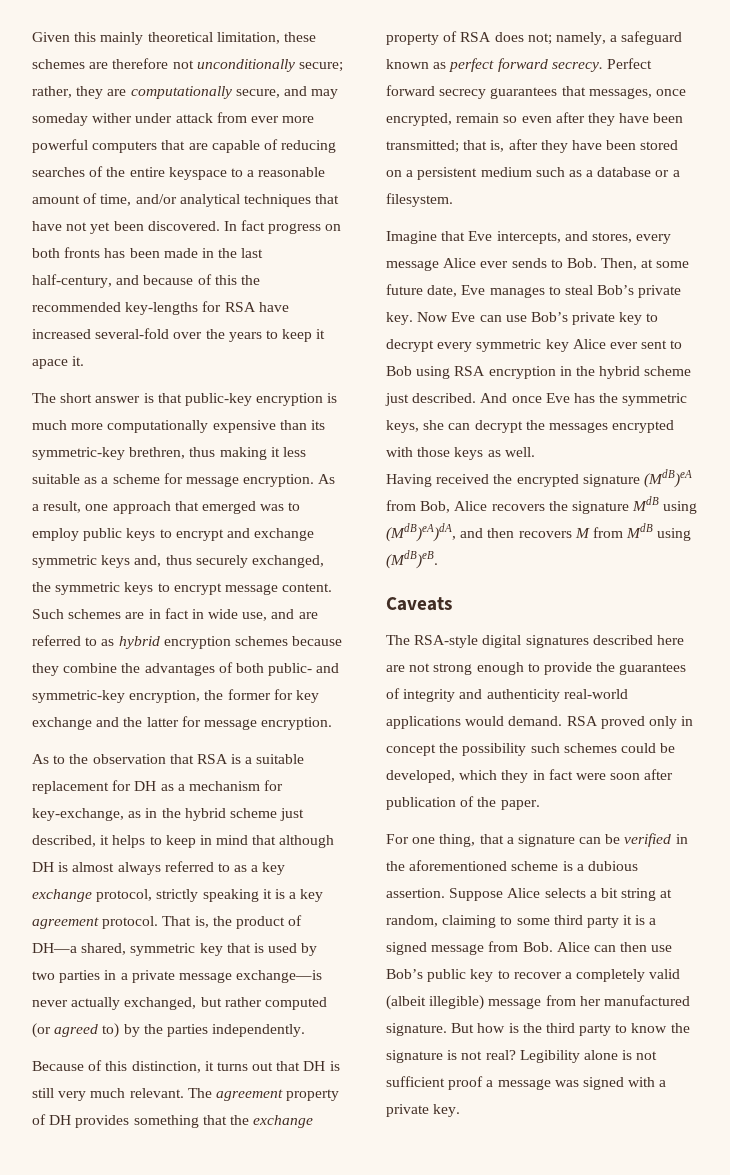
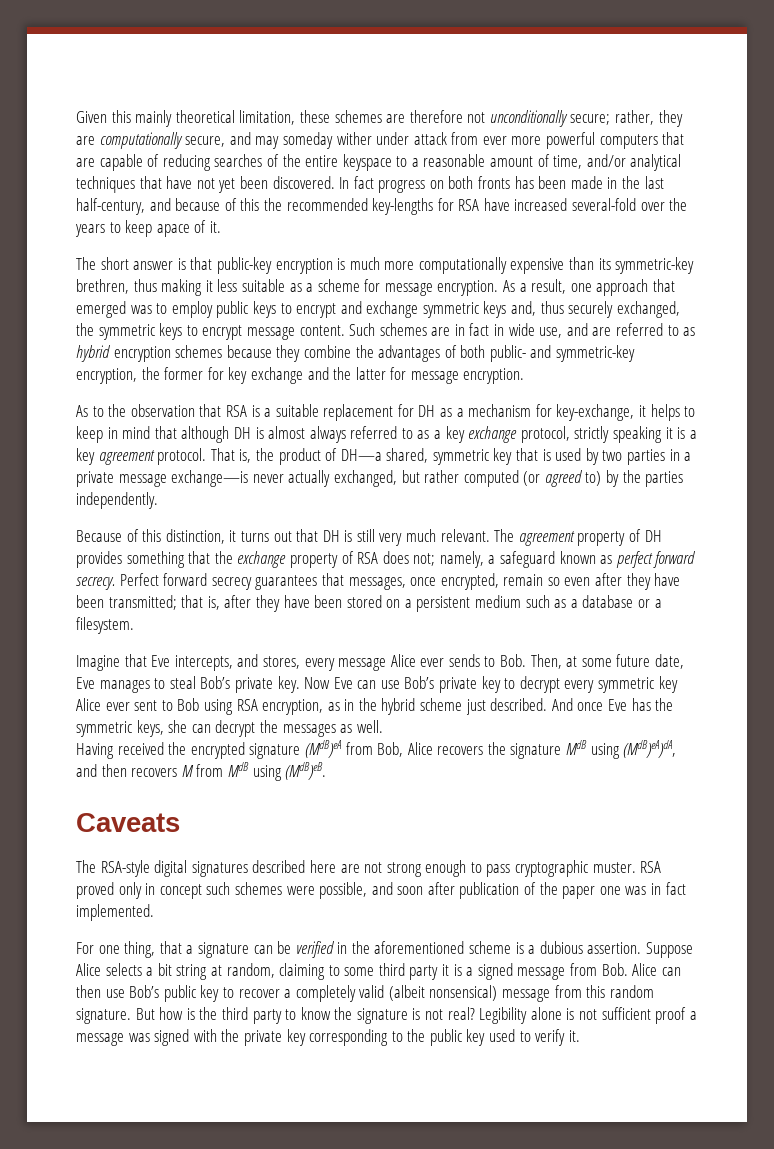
[316,329,326,339] [32,359,68,369] it apace -> [156,220,207,237] apace of
[128,808,305,821] [32,835,96,847] as in the hybrid scheme just described, -> (635, 412) none
[488,366,556,379] encryption -> [262,699,340,715] encryption, as
[612,420,675,433] [386,447,484,460] encrypted with those keys -> (336, 730) none
[543,662,687,675] [386,688,628,702] [386,716,563,729] provide the guarantees of integrity and authenticity real-world applications would demand. -> [486,860,636,877] pass cryptographic muster.
[439,743,676,756] [386,769,606,783] the possibility such schemes could be developed, which they in fact were -> [206,882,393,899] such schemes were possible, and
[500,800,540,810] paper. -> [562,882,686,899] [76,904,154,921] paper one was in fact implemented.
[429,995,690,1010] illegible) message from her manufactured -> [429,985,654,1002] nonsensical) message from this random
[659,1080,667,1087] [386,1104,461,1117] a private key. -> [221,1029,580,1046] the private key corresponding to the public key used to verify it.

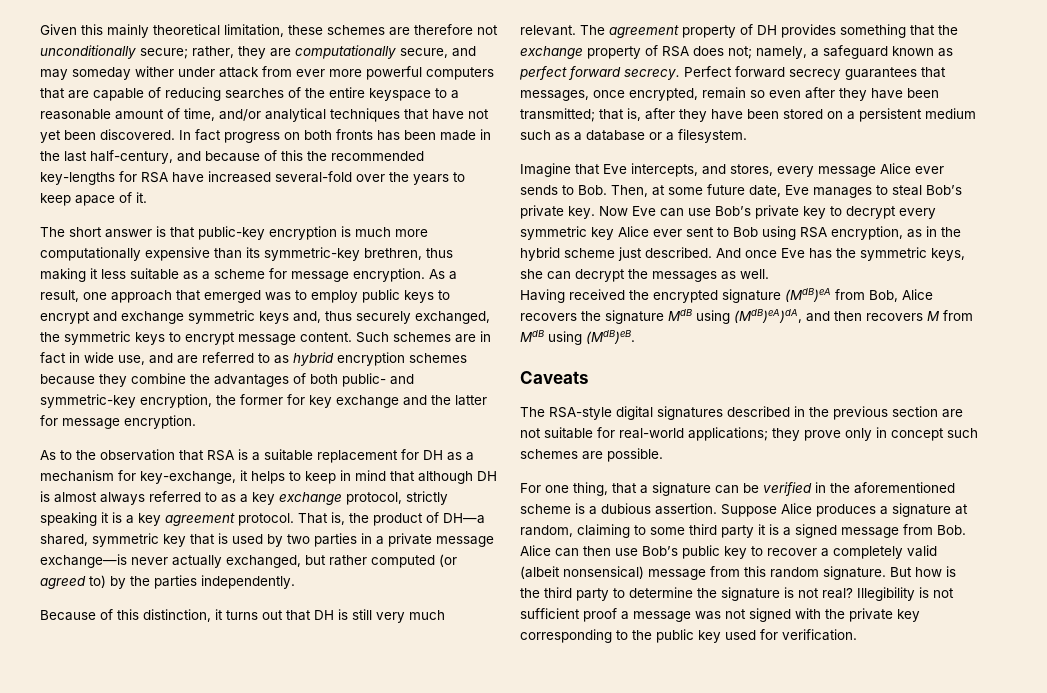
[309,860,662,877] [76,882,114,899] here are not strong enough to pass cryptographic muster. RSA proved -> [794,406,963,420] [520,427,841,441] in the previous section are not suitable for real-world applications; they prove
[286,882,686,899] [76,904,154,921] were possible, and soon after publication of the paper one was in fact implemented. -> [582,448,663,462] are possible.
[105,963,208,980] selects a bit string -> [816,503,951,517] produces a signature
[300,1007,331,1020] know -> [629,587,693,598] determine
[479,1007,562,1024] Legibility alone -> [857,587,915,601] Illegibility
(150, 1037) none -> [725,609,746,619] not
[519,1029,580,1046] to verify it. -> [760,629,857,641] for verification.

